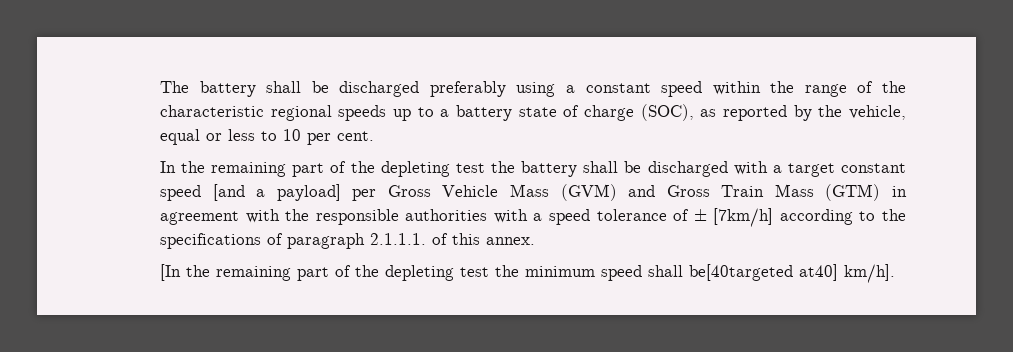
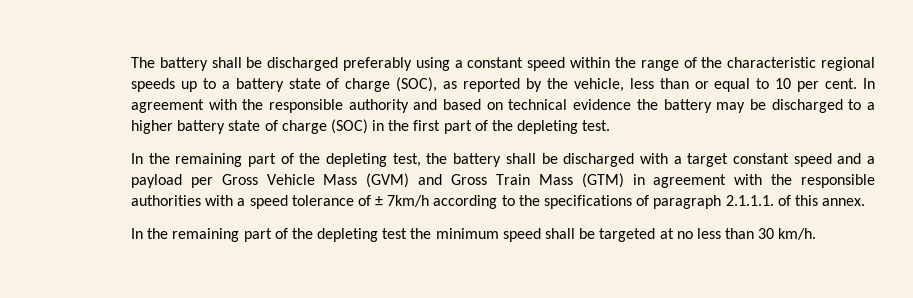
[159,129,255,145] equal or less -> [629,78,751,92] less than or equal
[159,161,485,177] // In the remaining part of the depleting test -> [862,78,875,89] [130,99,875,113] [130,119,611,134] [130,153,421,167] In agreement with the responsible authority and based on technical evidence the battery may be discharged to a higher battery state of charge (SOC) in the first part of the depleting test. // In the remaining part of the depleting test,
[212,184,341,201] [and a payload] -> [837,153,875,164] [130,174,182,188] and a payload
[713,208,774,227] [7km/h] -> [387,195,430,207] 7km/h
[159,264,181,281] [In -> [130,228,143,239] In
[688,264,895,283] be[40targeted at40] km/h]. -> [579,228,817,242] be targeted at no less than 30 km/h.

